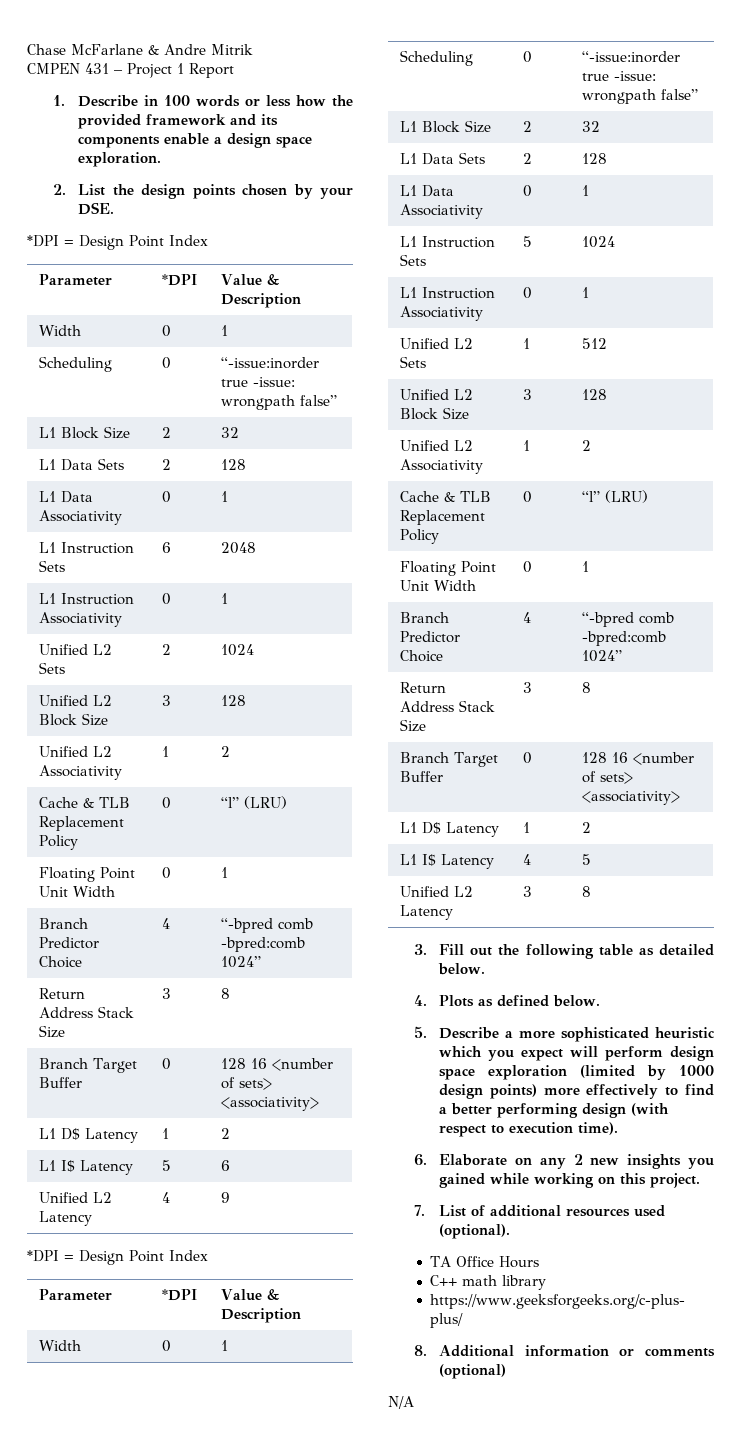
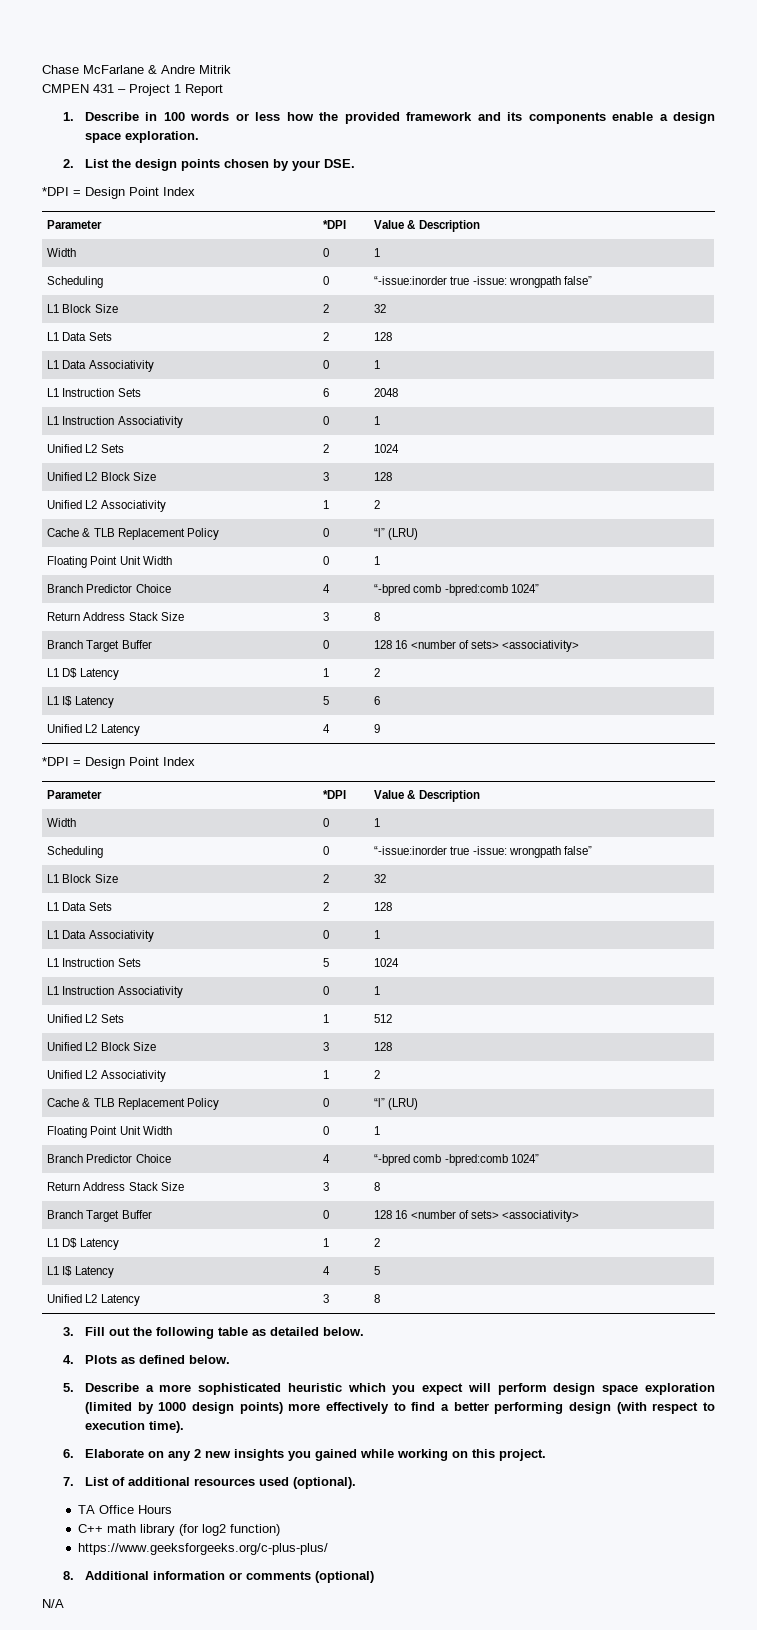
(547, 1282) none -> [178,1524,280,1536] (for log2 function)

